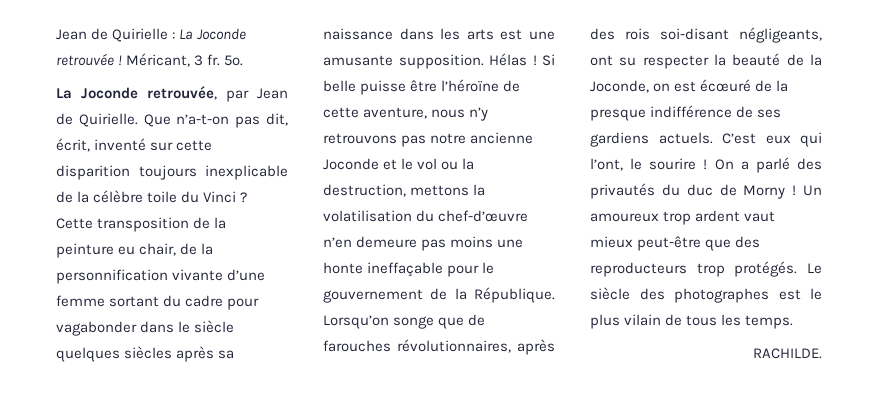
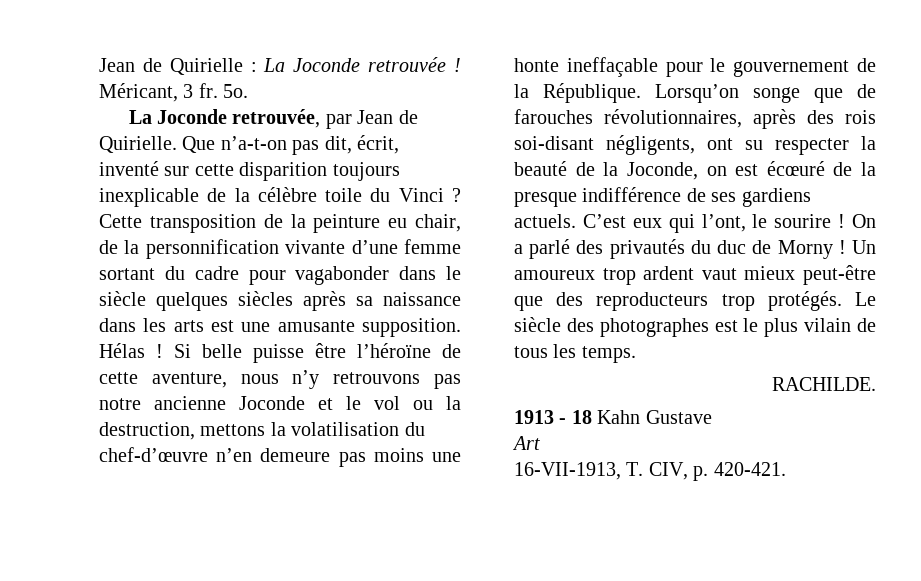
[739,27,822,43] négligeants, -> [606,135,695,155] négligents,
(822, 353) none -> [514,410,712,424] [512,436,540,450] [514,462,786,481] // 1913 - 18 Kahn Gustave // Art // 16-VII-1913, T. CIV, p. 420-421.

